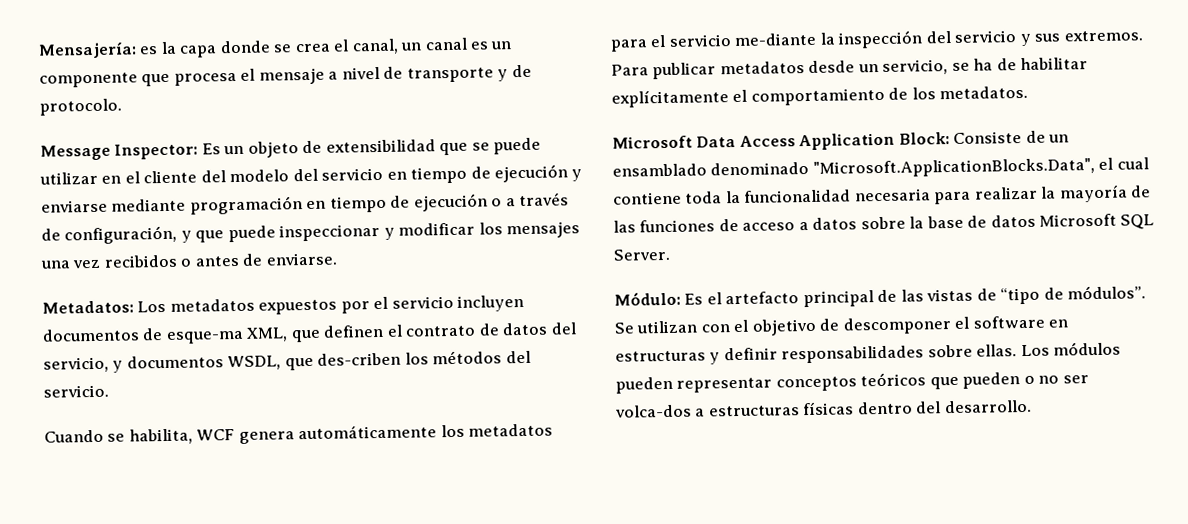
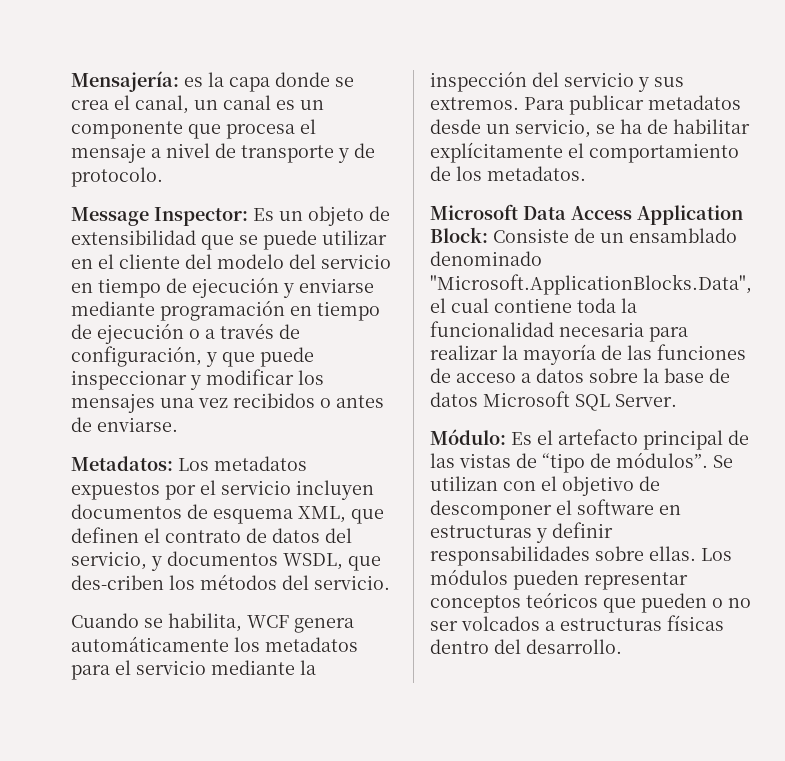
[165,330,244,344] esque-ma -> [213,509,293,524] esquema
[734,32,817,47] me-diante -> [211,660,295,675] mediante
[615,404,692,418] volca-dos -> [461,616,540,631] volcados

